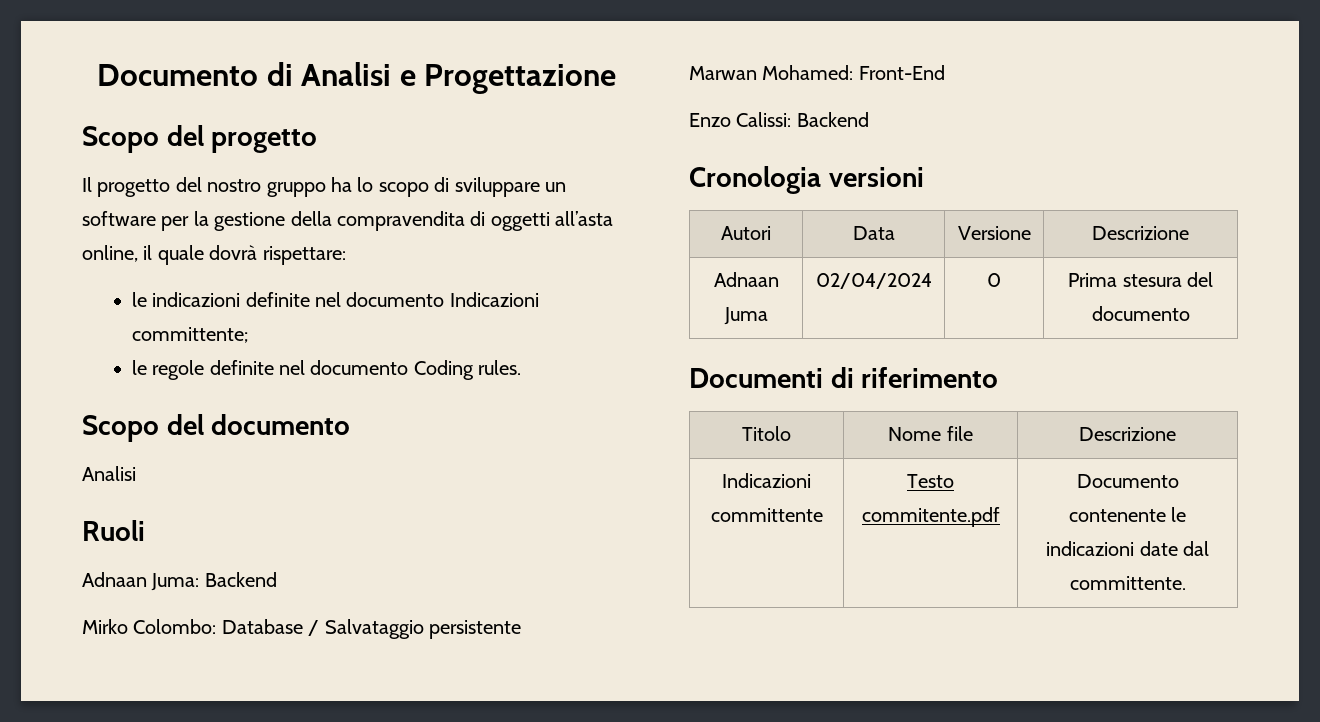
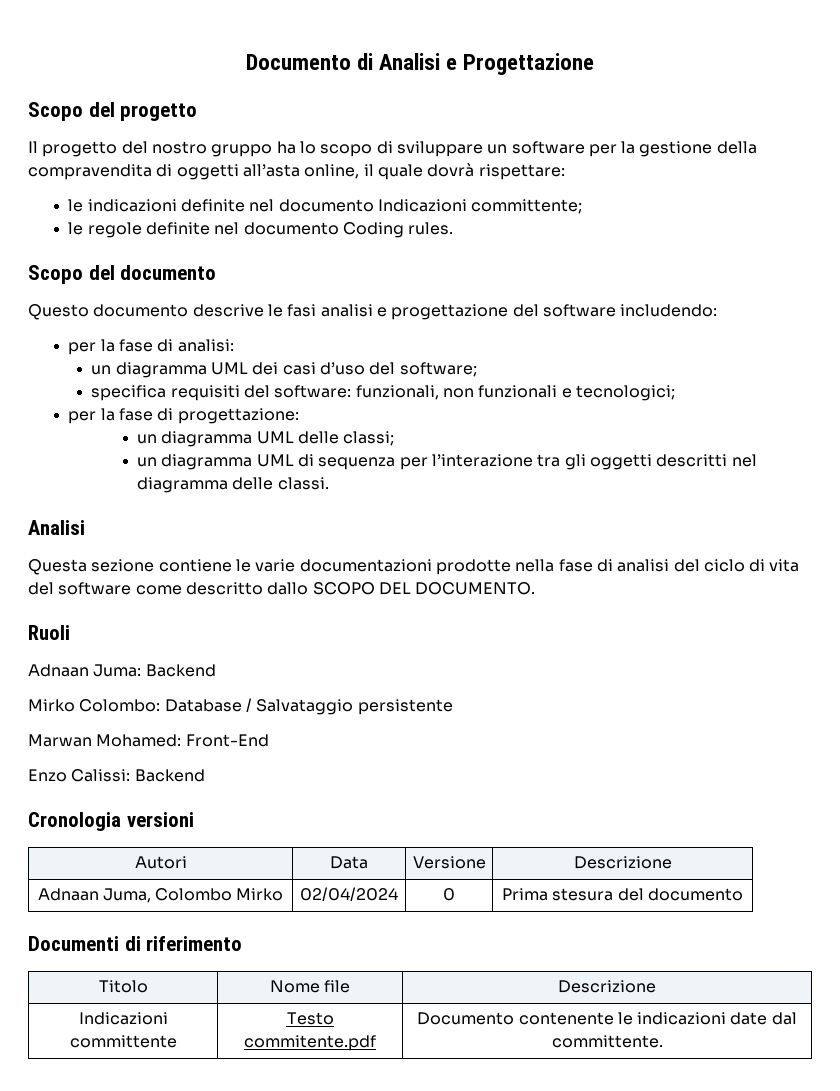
[82,466,136,481] Analisi -> [28,304,718,320] [68,339,234,355] [91,362,477,378] [91,385,675,401] [68,408,299,424] [136,431,395,447] [136,454,757,470] [136,477,329,493] [28,520,85,535] [28,559,800,575] [28,582,536,595] Questo documento descrive le fasi analisi e progettazione del software includendo: // per la fase di analisi: // un diagramma UML dei casi d’uso del software; // specifica requisiti del software: funzionali, non funzionali e tecnologici; // per la fase di progettazione: // un diagramma UML delle classi; // un diagramma UML di sequenza per l’interazione tra gli oggetti descritti nel diagramma delle classi. // Analisi // Questa sezione contiene le varie documentazioni prodotte nella fase di analisi del ciclo di vita del software come descritto dallo SCOPO DEL DOCUMENTO.
[723,307,768,325] Juma -> [102,888,284,903] Juma, Colombo Mirko

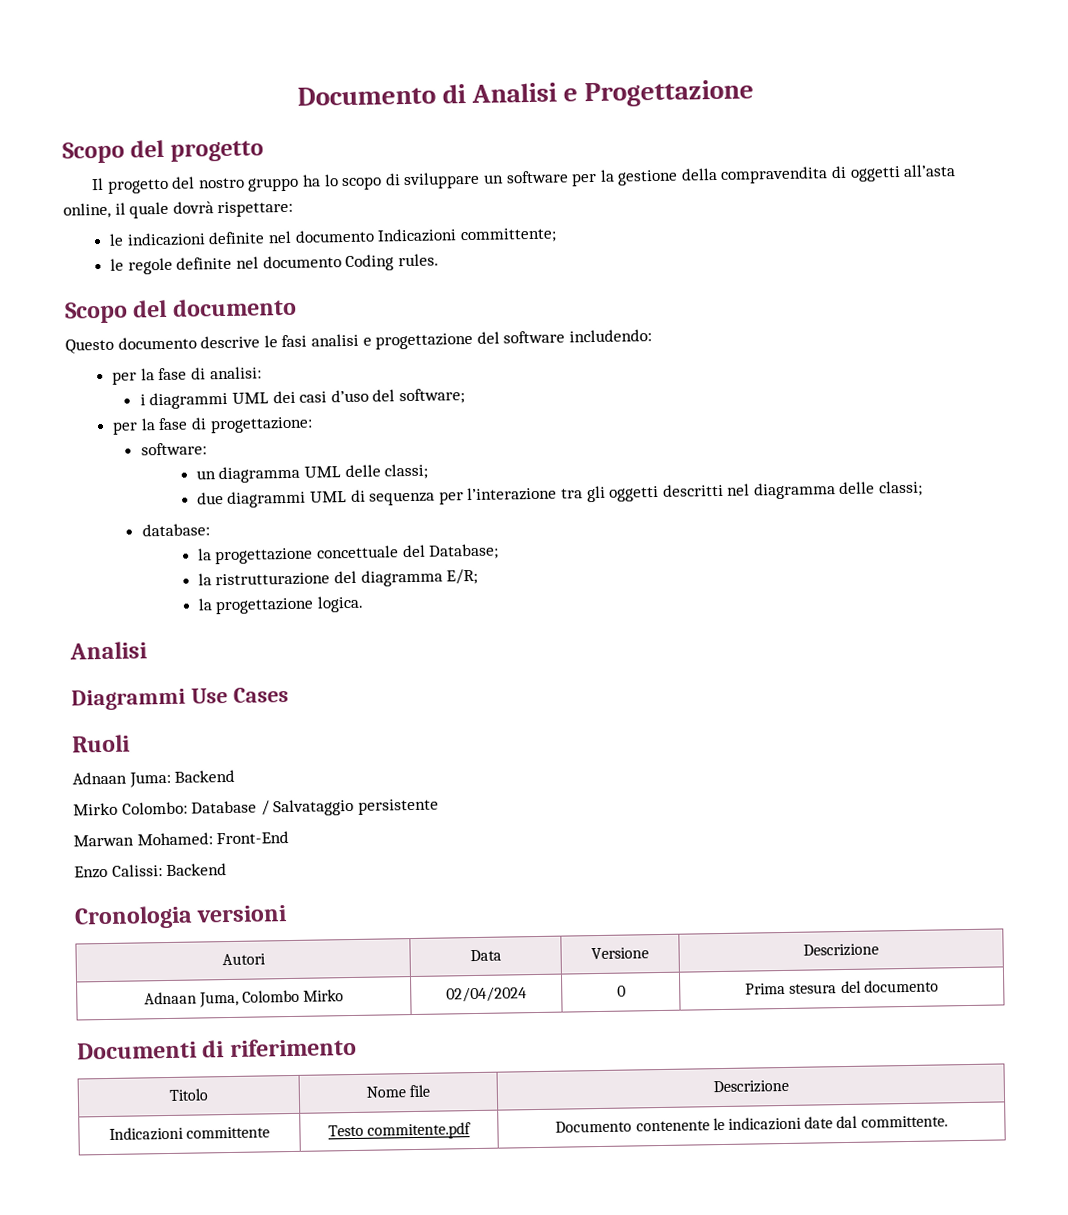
[91,362,207,378] un diagramma -> [139,391,229,410] i diagrammi
[91,385,675,401] // specifica requisiti del software: funzionali, non funzionali e tecnologici; -> (465, 396) none
(299, 416) none -> [140,442,207,456] // software:
[136,454,253,470] un diagramma -> [196,490,307,508] due diagrammi
[277,477,329,490] [28,520,85,535] [28,559,800,575] [28,582,536,595] classi. // Analisi // Questa sezione contiene le varie documentazioni prodotte nella fase di analisi del ciclo di vita del software come descritto dallo SCOPO DEL DOCUMENTO. -> [878,480,924,497] [141,523,210,537] [196,543,500,565] [197,568,479,587] [197,595,364,615] [69,641,148,660] [71,686,289,711] classi; // database: // la progettazione concettuale del Database; // la ristrutturazione del diagramma E/R; // la progettazione logica. // Analisi // Diagrammi Use Cases

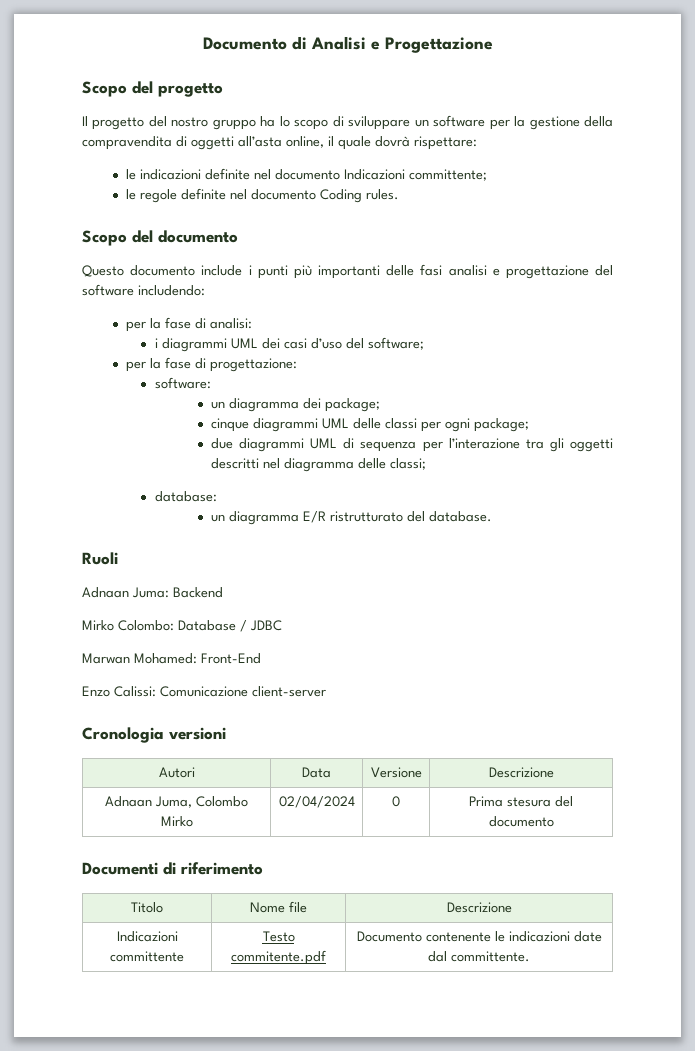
[200,335,278,349] descrive le -> [201,265,415,279] include i punti più importanti delle
[303,463,429,480] UML delle classi; -> [303,398,381,412] [211,418,530,432] dei package; // cinque diagrammi UML delle classi per ogni package;
[196,543,500,565] [197,568,479,587] [197,595,364,615] [69,641,148,660] [71,686,289,711] la progettazione concettuale del Database; // la ristrutturazione del diagramma E/R; // la progettazione logica. // Analisi // Diagrammi Use Cases -> [211,511,493,525] un diagramma E/R ristrutturato del database.
[273,798,439,817] Salvataggio persistente -> [250,620,282,631] JDBC
[166,863,228,877] Backend -> [160,686,326,697] Comunicazione client-server

